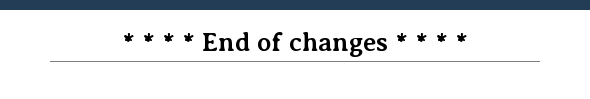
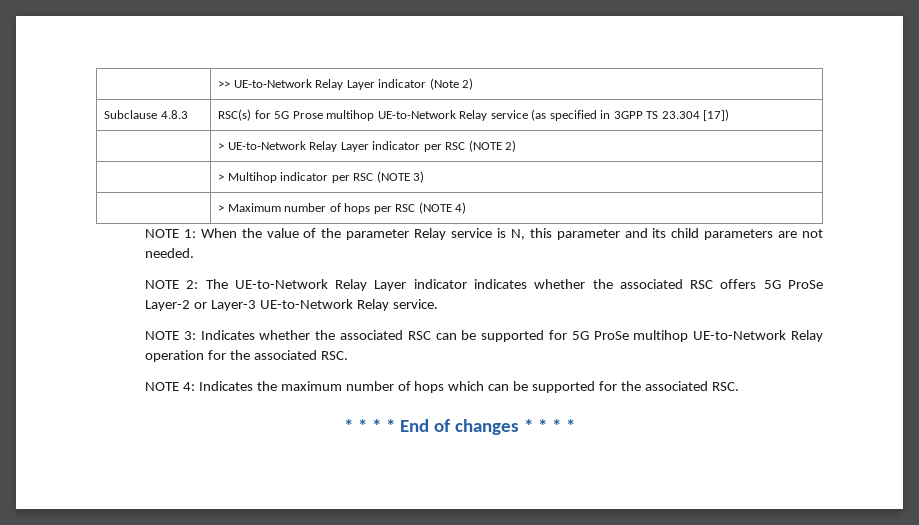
(121, 42) none -> [218,78,474,90] [104,110,188,119] [218,109,730,121] [218,140,517,152] [218,171,425,183] [218,202,467,214] [145,228,824,240] [145,248,195,258] [145,279,823,291] [145,299,438,311] [145,330,823,342] [145,350,348,362] [145,381,739,393] | >> UE-to-Network Relay Layer indicator (Note 2) // Subclause 4.8.3 | RSC(s) for 5G Prose multihop UE-to-Network Relay service (as specified in 3GPP TS 23.304 [17]) // | > UE-to-Network Relay Layer indicator per RSC (NOTE 2) // | > Multihop indicator per RSC (NOTE 3) // | > Maximum number of hops per RSC (NOTE 4) // NOTE 1: When the value of the parameter Relay service is N, this parameter and its child parameters are not needed. // NOTE 2: The UE-to-Network Relay Layer indicator indicates whether the associated RSC offers 5G ProSe Layer-2 or Layer-3 UE-to-Network Relay service. // NOTE 3: Indicates whether the associated RSC can be supported for 5G ProSe multihop UE-to-Network Relay operation for the associated RSC. // NOTE 4: Indicates the maximum number of hops which can be supported for the associated RSC. //

